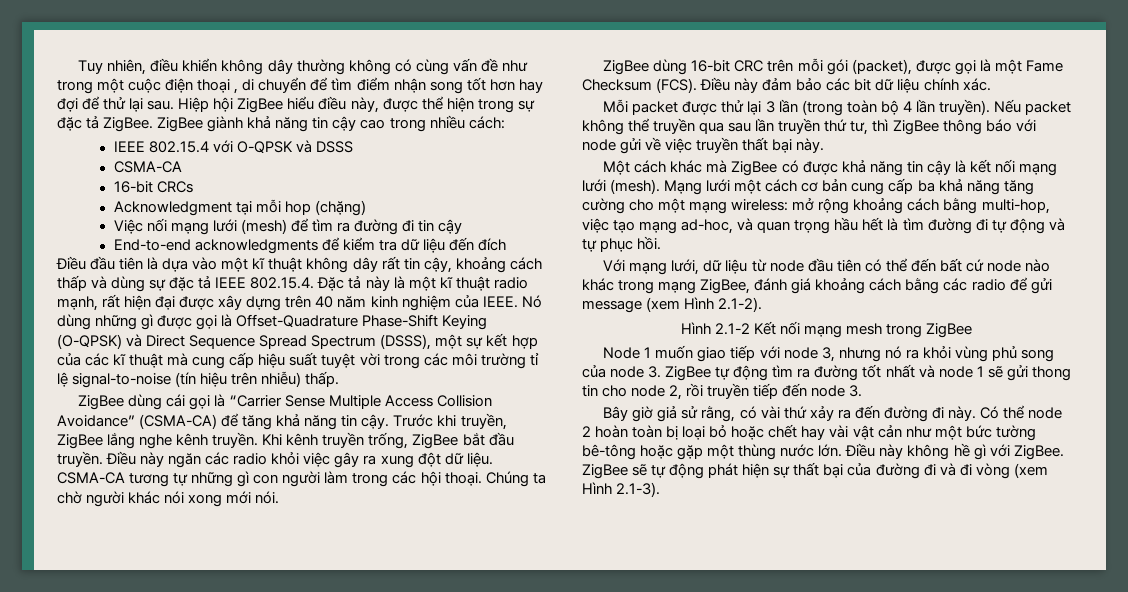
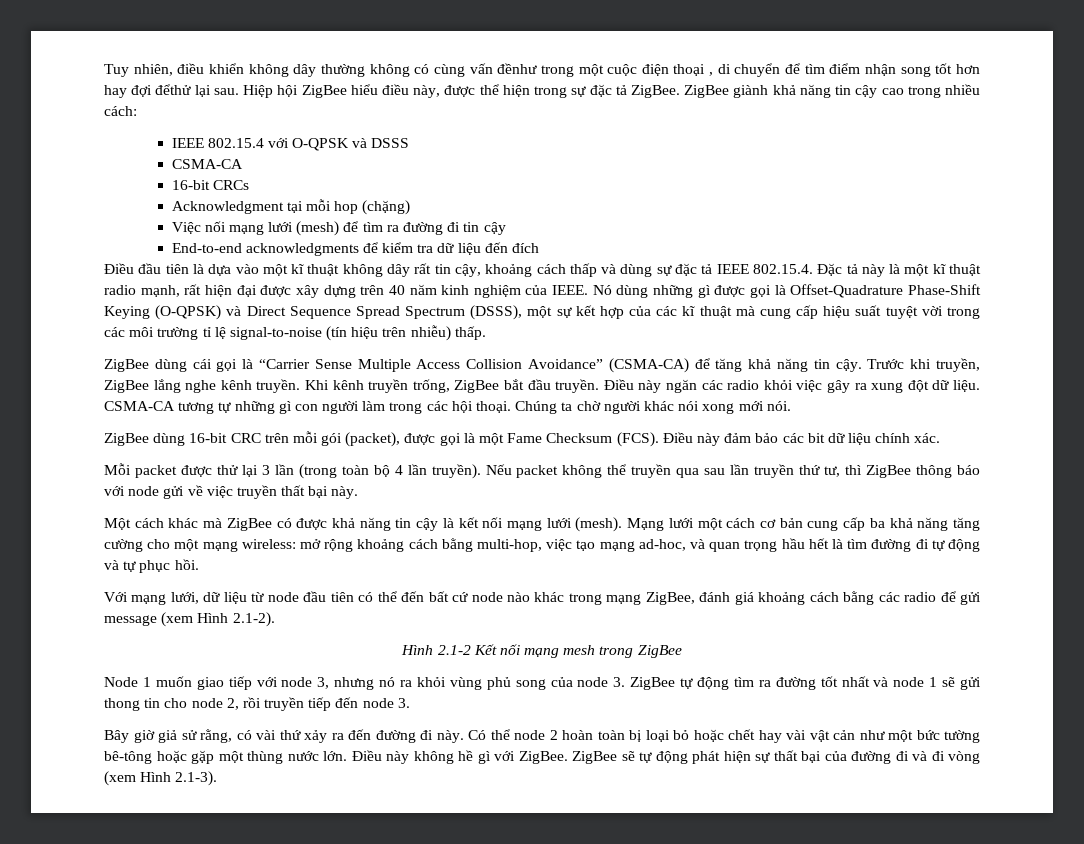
[480,58,528,72] đề như -> [497,63,538,74] đềnhư
[82,96,127,110] để thử -> [155,84,192,95] đểthử

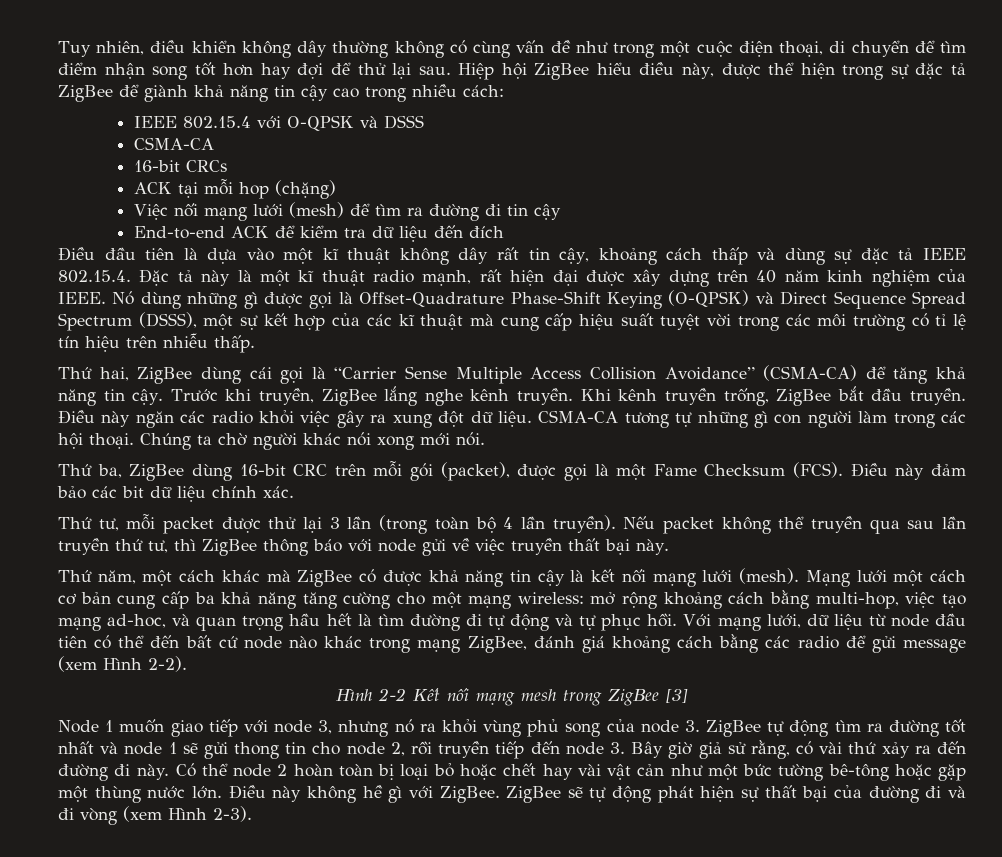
[497,63,538,74] đềnhư -> [550,40,608,53] đề như
[673,64,714,76] thoại , -> [779,41,824,57] thoại,
[155,84,192,95] đểthử -> [330,62,386,75] để thử
[631,85,730,98] ZigBee. ZigBee -> [58,84,139,102] ZigBee để
[171,201,284,214] Acknowledgment -> [133,182,172,194] ACK
[245,243,359,256] acknowledgments -> [230,226,269,238] ACK
(199, 333) none -> [911,313,929,327] có
[229,326,348,341] signal-to-noise (tín -> [58,336,79,348] tín
[410,325,451,341] nhiễu) -> [163,333,208,348] nhiễu
(486, 333) none -> [58,367,129,381] Thứ hai,
(791, 406) none -> [58,464,122,478] Thứ ba,
[104,463,131,475] Mỗi -> [58,514,156,531] Thứ tư, mỗi
[104,518,131,530] Một -> [58,570,173,586] Thứ năm, một
(199, 564) // -> (678, 620) none
[232,612,275,627] [401,645,471,655] 2.1-2). // Hình 2.1-2 -> [148,656,187,672] [336,688,406,701] 2-2). // Hình 2-2
(682, 651) none -> [666,688,688,703] [3]
(410, 703) // -> (625, 748) none
[175,771,218,786] 2.1-3). -> [213,806,252,822] 2-3).

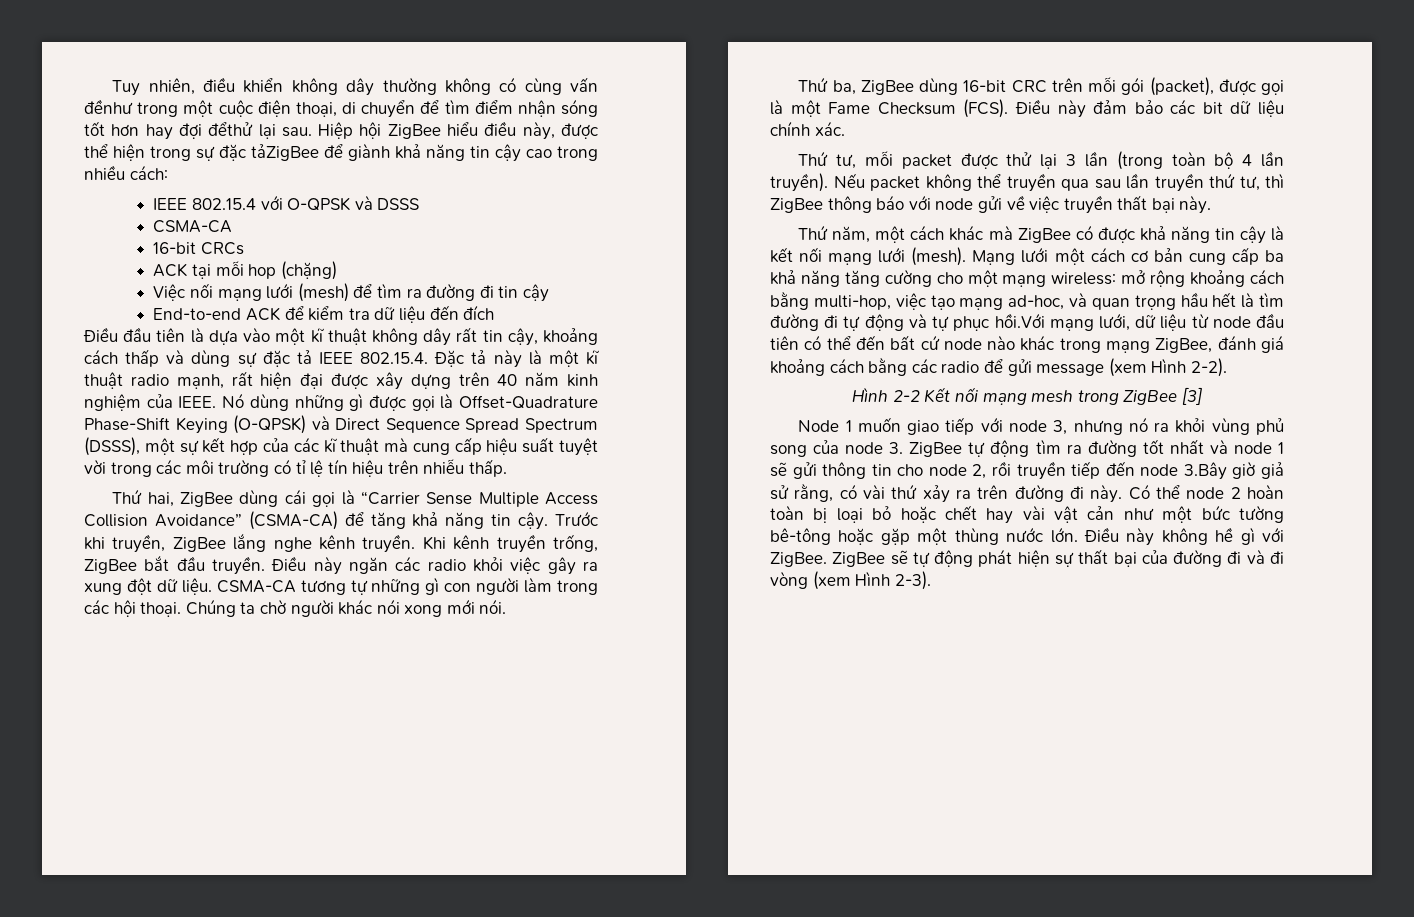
[550,40,608,53] đề như -> [84,99,133,114] đềnhư
[152,66,188,80] song -> [561,99,598,117] sóng
[330,62,386,75] để thử -> [208,122,254,136] đểthử
[950,63,966,75] [58,85,113,102] tả ZigBee -> [251,144,319,161] tảZigBee
[647,613,712,627] hồi. Với -> [994,313,1045,328] hồi.Với
[234,742,280,759] thong -> [822,462,867,479] thông
[609,741,664,758] 3. Bây -> [1183,462,1227,480] 3.Bây
[937,741,967,754] đến -> [977,485,1009,499] trên

